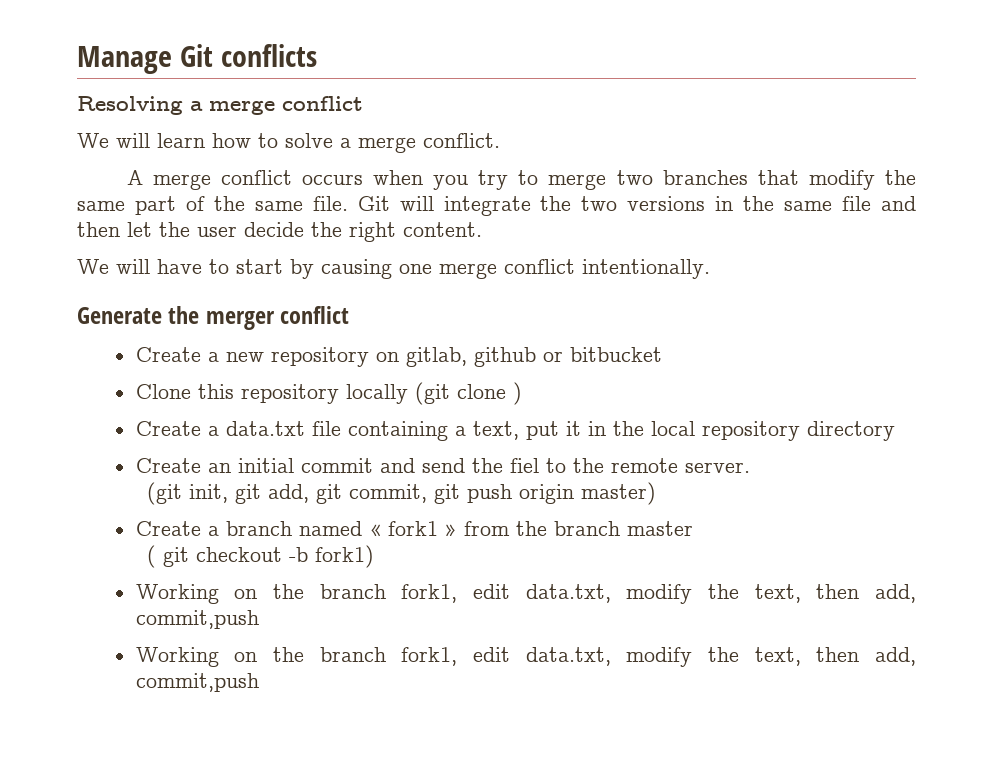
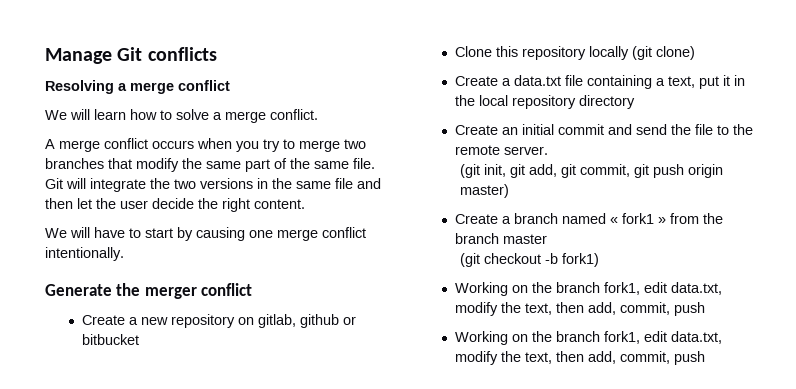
[456,382,522,405] clone ) -> [655,46,695,60] clone)
[509,458,539,473] fiel -> [694,124,713,135] file
[147,545,190,568] ( git -> [460,253,481,267] (git
[135,610,259,629] commit,push -> [619,302,705,316] commit, push
[135,673,259,692] commit,push -> [619,351,705,365] commit, push

